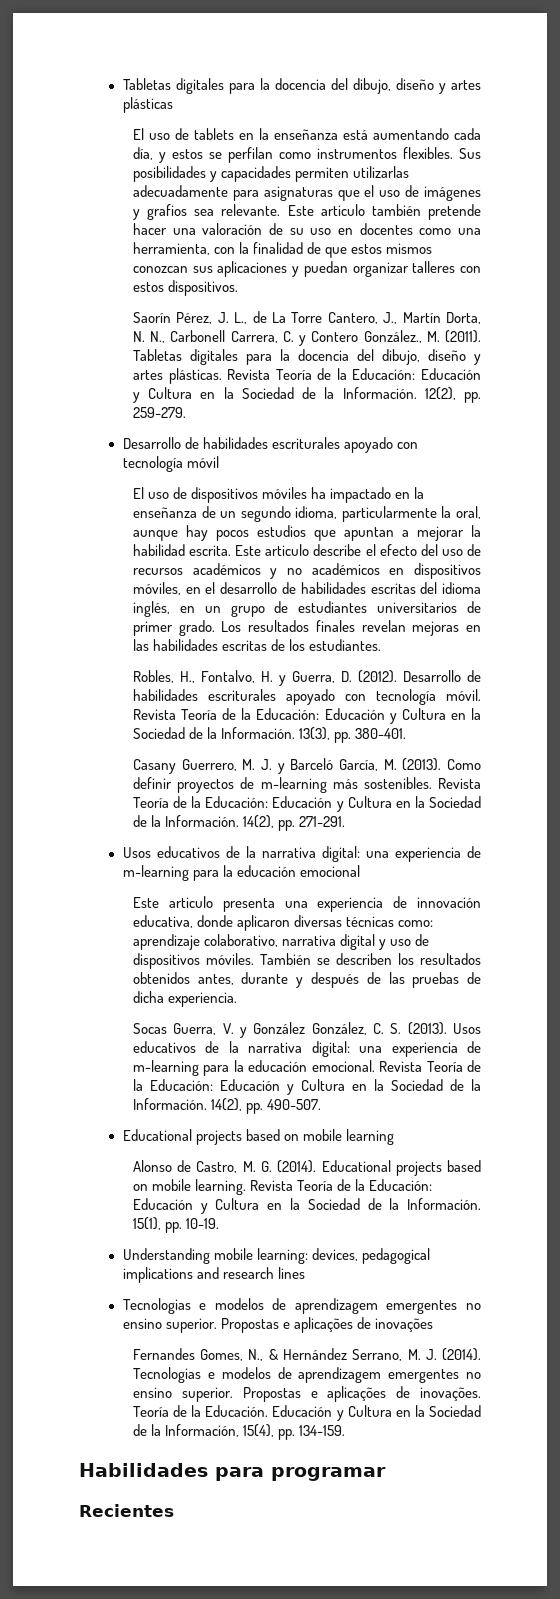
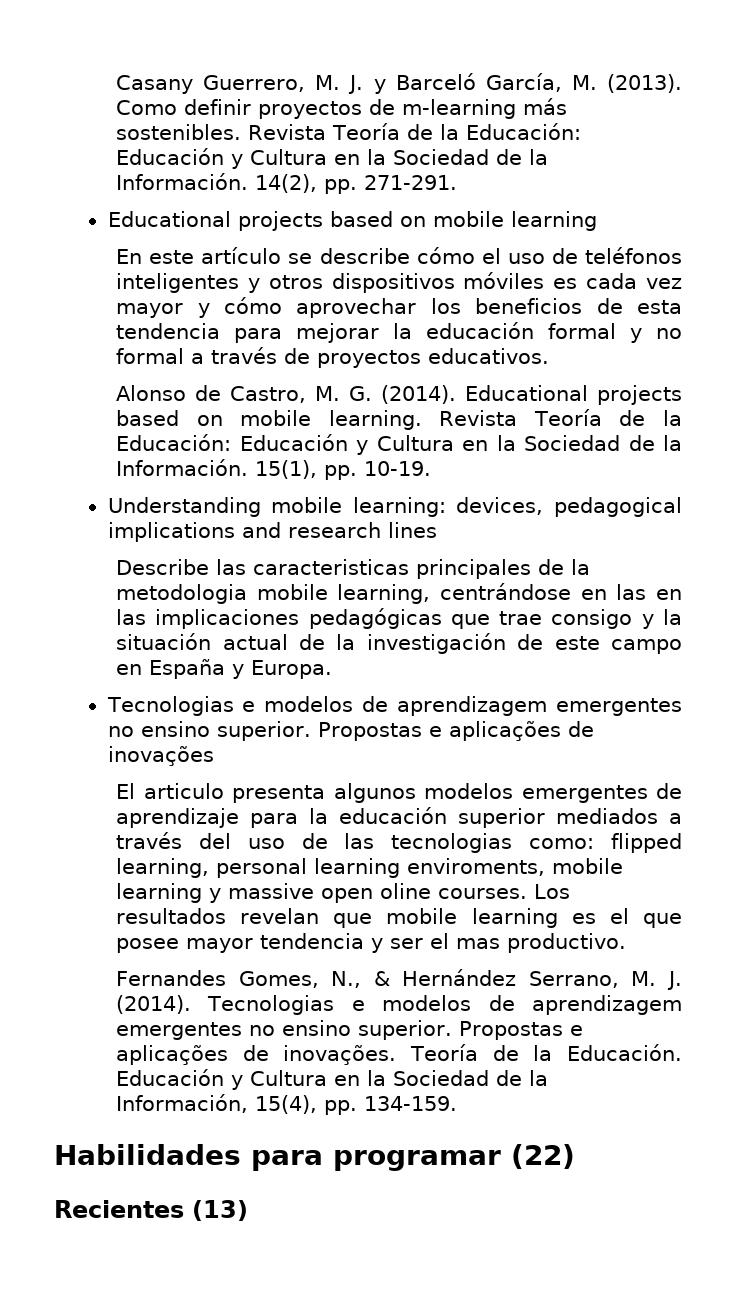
[122,78,481,94] [122,97,173,113] [132,128,481,140] [132,147,481,163] [132,166,410,182] [132,185,481,201] [132,204,481,220] [132,223,481,235] [132,242,433,258] [132,261,481,277] [132,280,239,296] [132,311,481,324] [132,330,481,346] [132,349,481,365] [132,368,482,384] [132,387,481,403] [132,407,186,418] [122,437,418,453] [122,456,219,472] [132,487,425,503] [132,506,481,522] [132,525,481,541] [132,544,482,556] [132,563,481,579] [132,582,481,595] [132,601,481,617] [132,620,481,636] [132,639,382,651] [132,670,481,686] [132,689,481,705] [132,708,481,724] [132,727,407,743] Tabletas digitales para la docencia del dibujo, diseño y artes plásticas // El uso de tablets en la enseñanza está aumentando cada día, y estos se perfilan como instrumentos flexibles. Sus posibilidades y capacidades permiten utilizarlas adecuadamente para asignaturas que el uso de imágenes y grafios sea relevante. Este articulo también pretende hacer una valoración de su uso en docentes como una herramienta, con la finalidad de que estos mismos conozcan sus aplicaciones y puedan organizar talleres con estos dispositivos. // Saorín Pérez, J. L., de La Torre Cantero, J., Martín Dorta, N. N., Carbonell Carrera, C. y Contero González., M. (2011). Tabletas digitales para la docencia del dibujo, diseño y artes plásticas. Revista Teoría de la Educación: Educación y Cultura en la Sociedad de la Información. 12(2), pp. 259-279. // Desarrollo de habilidades escriturales apoyado con tecnología móvil // El uso de dispositivos móviles ha impactado en la enseñanza de un segundo idioma, particularmente la oral, aunque hay pocos estudios que apuntan a mejorar la habilidad escrita. Este articulo describe el efecto del uso de recursos académicos y no académicos en dispositivos móviles, en el desarrollo de habilidades escritas del idioma inglés, en un grupo de estudiantes universitarios de primer grado. Los resultados finales revelan mejoras en las habilidades escritas de los estudiantes. // Robles, H., Fontalvo, H. y Guerra, D. (2012). Desarrollo de habilidades escriturales apoyado con tecnología móvil. Revista Teoría de la Educación: Educación y Cultura en la Sociedad de la Información. 13(3), pp. 380-401. // -> (116, 84) none
[122,846,481,862] [122,865,360,881] [132,896,481,912] [132,915,434,931] [132,934,430,950] [132,953,481,969] [132,972,481,988] [132,991,238,1007] [132,1022,482,1038] [132,1041,481,1057] [132,1060,481,1076] [132,1079,481,1095] [132,1098,322,1114] // Usos educativos de la narrativa digital: una experiencia de m-learning para la educación emocional // Este articulo presenta una experiencia de innovación educativa, donde aplicaron diversas técnicas como: aprendizaje colaborativo, narrativa digital y uso de dispositivos móviles. También se describen los resultados obtenidos antes, durante y después de las pruebas de dicha experiencia. // Socas Guerra, V. y González González, C. S. (2013). Usos educativos de la narrativa digital: una experiencia de m-learning para la educación emocional. Revista Teoría de la Educación: Educación y Cultura en la Sociedad de la Información. 14(2), pp. 490-507. -> (458, 182) none
(394, 1137) none -> [116,247,683,264] [116,272,682,293] [116,297,682,318] [116,322,682,343] [116,347,550,368] // En este artículo se describe cómo el uso de teléfonos inteligentes y otros dispositivos móviles es cada vez mayor y cómo aprovechar los beneficios de esta tendencia para mejorar la educación formal y no formal a través de proyectos educativos.
(305, 1273) none -> [116,559,591,579] [116,583,683,604] [116,608,682,629] [116,633,682,654] [116,659,333,679] // Describe las caracteristicas principales de la metodologia mobile learning, centrándose en las en las implicaciones pedagógicas que trae consigo y la situación actual de la investigación de este campo en España y Europa.
(433, 1325) none -> [116,783,683,803] [116,807,682,828] [116,832,682,853] [116,858,624,878] [116,883,571,903] [116,908,682,928] [116,933,627,953] // El articulo presenta algunos modelos emergentes de aprendizaje para la educación superior mediados a través del uso de las tecnologias como: flipped learning, personal learning enviroments, mobile learning y massive open oline courses. Los resultados revelan que mobile learning es el que posee mayor tendencia y ser el mas productivo.
(386, 1474) none -> [511,1144,575,1169] (22)
(174, 1510) none -> [192,1200,248,1221] (13)

